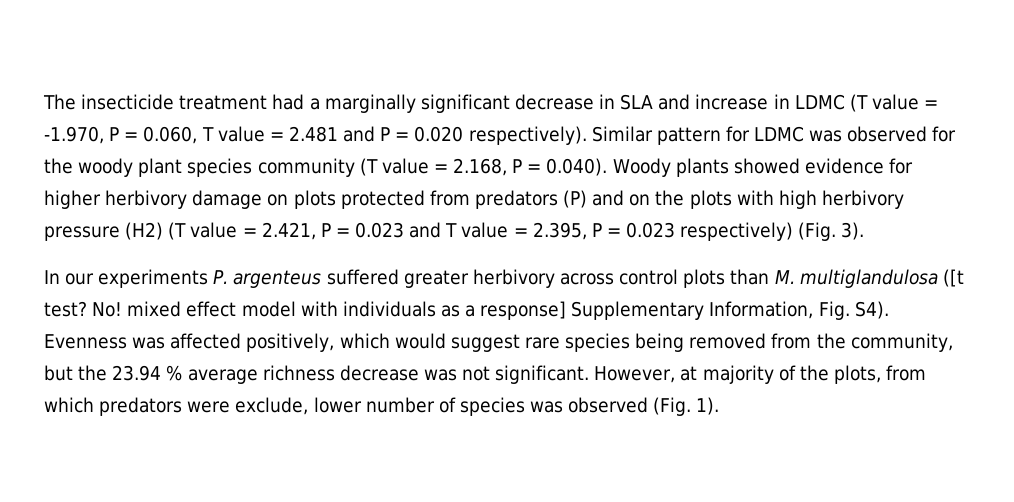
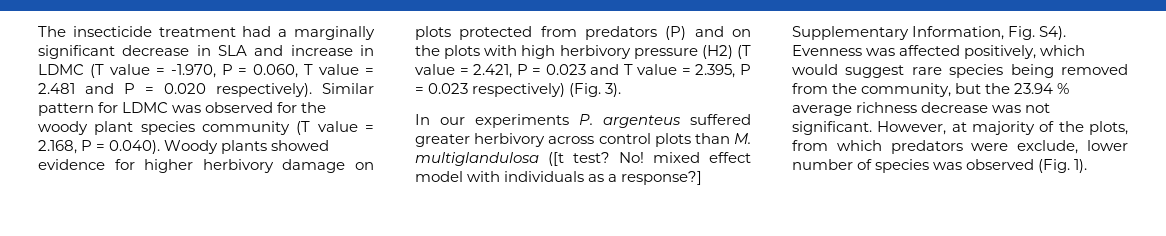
[480,301,567,320] response] -> [621,171,703,185] response?]

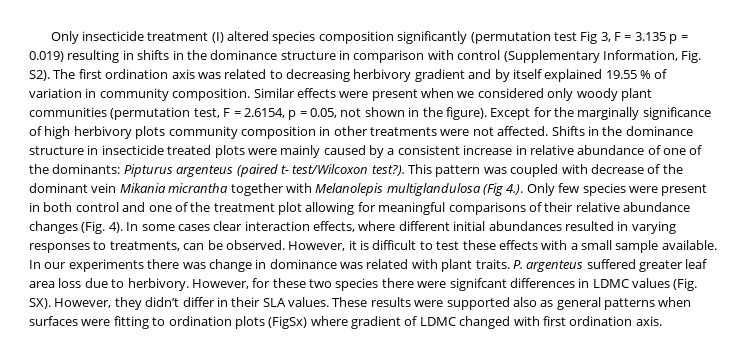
[38,26,66,37] The -> [50,31,79,44] Only
[242,26,375,40] [38,45,374,59] [38,64,374,78] [38,83,374,97] [38,102,327,116] [38,121,374,135] [38,140,330,154] [38,159,374,173] [415,26,751,40] [415,45,751,59] [415,64,751,78] [415,83,622,97] [415,114,751,128] [415,133,751,147] [415,152,751,166] [415,171,703,185] [792,26,1067,40] [792,45,1086,59] [792,64,1128,78] [792,83,1070,97] [792,102,1051,116] [792,121,1128,135] [792,140,1128,154] [792,159,1088,173] had a marginally significant decrease in SLA and increase in LDMC (T value = -1.970, P = 0.060, T value = 2.481 and P = 0.020 respectively). Similar pattern for LDMC was observed for the woody plant species community (T value = 2.168, P = 0.040). Woody plants showed evidence for higher herbivory damage on plots protected from predators (P) and on the plots with high herbivory pressure (H2) (T value = 2.421, P = 0.023 and T value = 2.395, P = 0.023 respectively) (Fig. 3). // In our experiments P. argenteus suffered greater herbivory across control plots than M. multiglandulosa ([t test? No! mixed effect model with individuals as a response?] Supplementary Information, Fig. S4). Evenness was affected positively, which would suggest rare species being removed from the community, but the 23.94 % average richness decrease was not significant. However, at majority of the plots, from which predators were exclude, lower number of species was observed (Fig. 1). -> [211,31,688,44] [29,50,702,63] [29,69,668,82] [29,88,652,101] [29,107,711,120] [29,126,693,139] [29,145,703,158] [29,164,683,177] [29,183,708,196] [29,202,690,215] [29,221,676,234] [29,240,717,253] [29,259,708,272] [29,278,698,291] [29,297,692,310] [29,316,662,329] (I) altered species composition significantly (permutation test Fig 3, F = 3.135 p = 0.019) resulting in shifts in the dominance structure in comparison with control (Supplementary Information, Fig. S2). The first ordination axis was related to decreasing herbivory gradient and by itself explained 19.55 % of variation in community composition. Similar effects were present when we considered only woody plant communities (permutation test, F = 2.6154, p = 0.05, not shown in the figure). Except for the marginally significance of high herbivory plots community composition in other treatments were not affected. Shifts in the dominance structure in insecticide treated plots were mainly caused by a consistent increase in relative abundance of one of the dominants: Pipturus argenteus (paired t- test/Wilcoxon test?). This pattern was coupled with decrease of the dominant vein Mikania micrantha together with Melanolepis multiglandulosa (Fig 4.). Only few species were present in both control and one of the treatment plot allowing for meaningful comparisons of their relative abundance changes (Fig. 4). In some cases clear interaction effects, where different initial abundances resulted in varying responses to treatments, can be observed. However, it is difficult to test these effects with a small sample available. In our experiments there was change in dominance was related with plant traits. P. argenteus suffered greater leaf area loss due to herbivory. However, for these two species there were signifcant differences in LDMC values (Fig. SX). However, they didn’t differ in their SLA values. These results were supported also as general patterns when surfaces were fitting to ordination plots (FigSx) where gradient of LDMC changed with first ordination axis.

